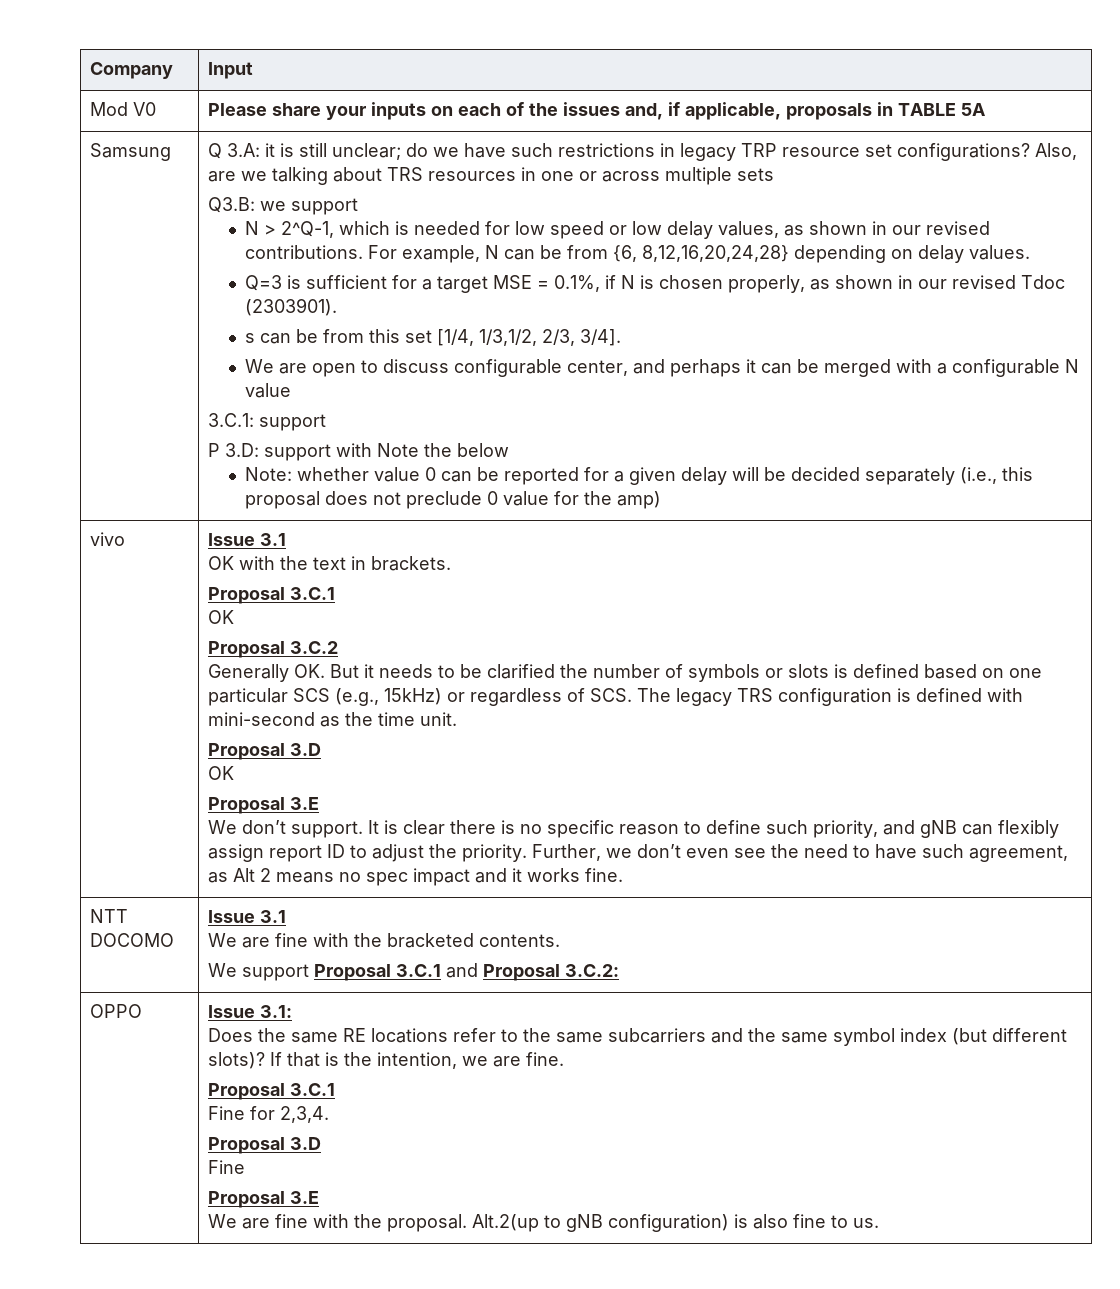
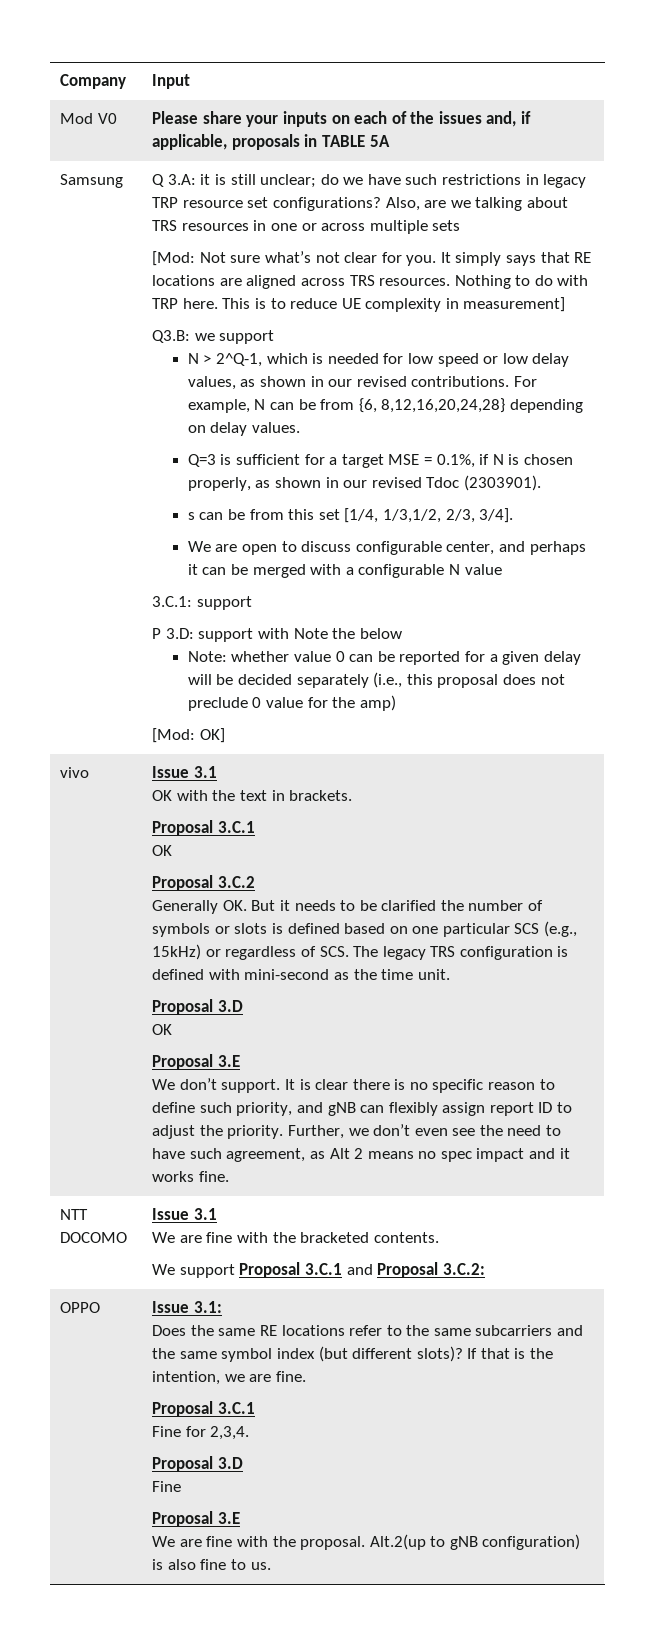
(774, 174) none -> [152,251,592,266] [152,275,589,289] [152,297,566,312] // [Mod: Not sure what’s not clear for you. It simply says that RE locations are aligned across TRS resources. Nothing to do with TRP here. This is to reduce UE complexity in measurement]
(662, 500) none -> [152,728,225,743] // [Mod: OK]

